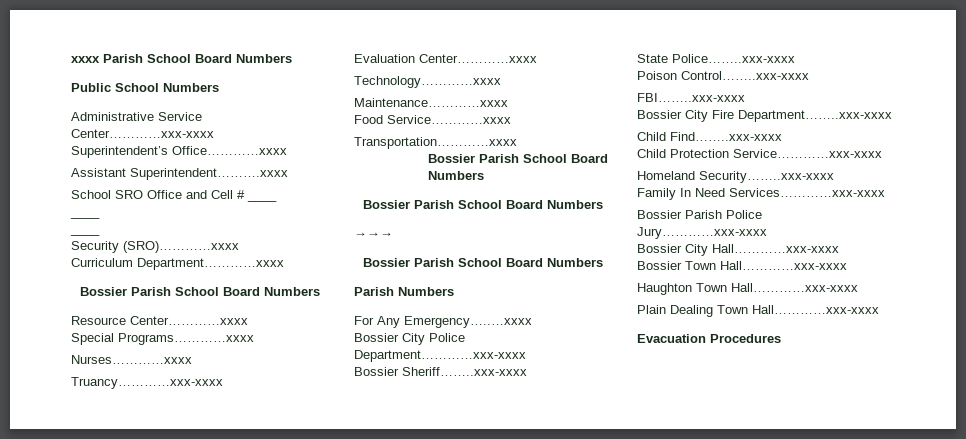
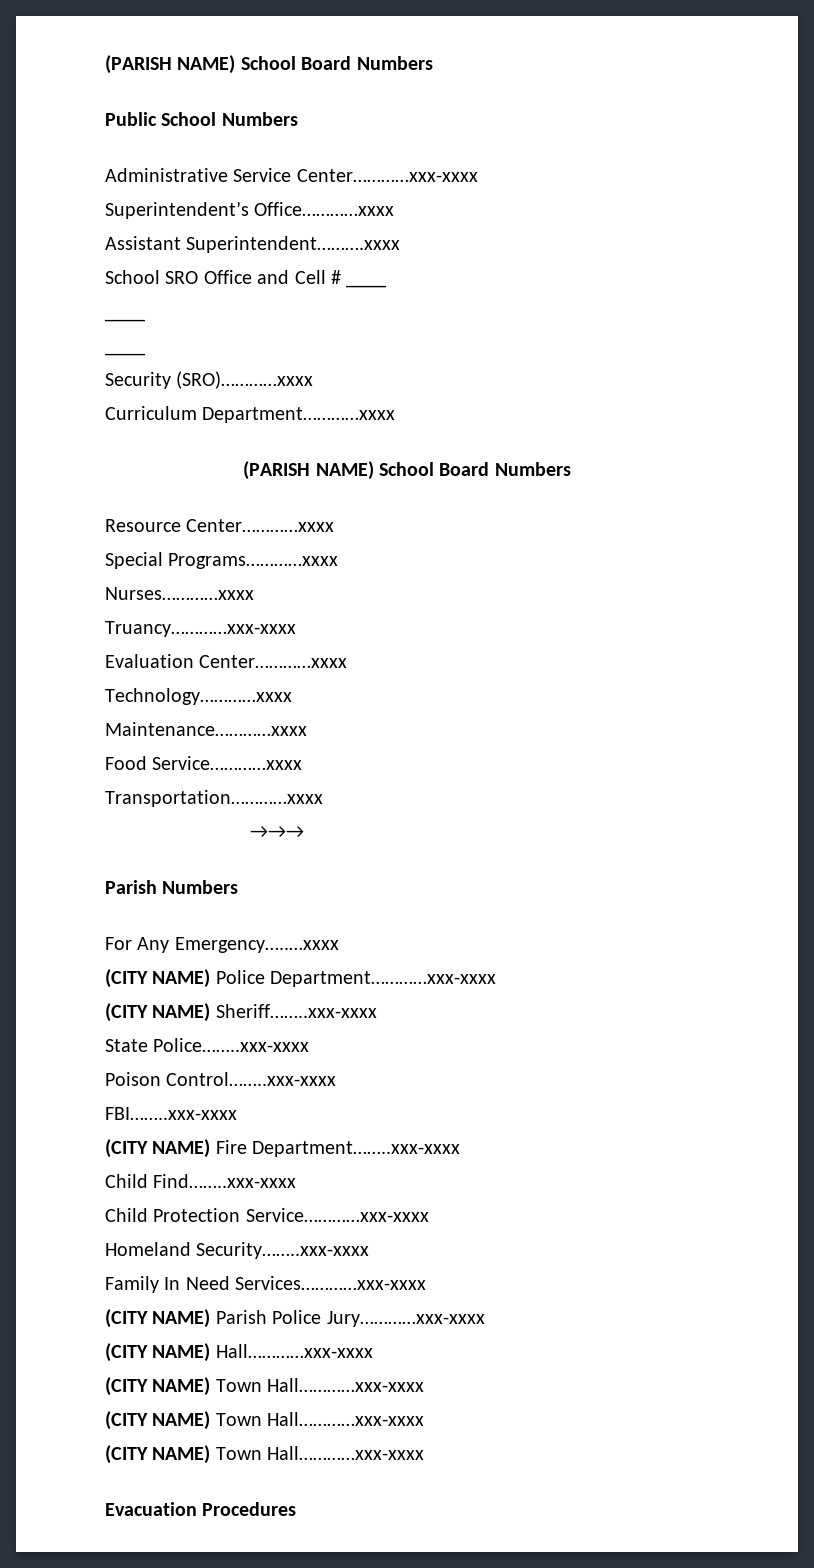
[71,54,143,63] xxxx Parish -> [105,55,236,74] (PARISH NAME)
[80,287,171,296] Bossier Parish -> [243,461,374,480] (PARISH NAME)
[428,154,609,163] [428,171,485,180] [363,200,603,209] [354,232,393,238] [363,258,603,267] Bossier Parish School Board Numbers // Bossier Parish School Board Numbers // →→→ // Bossier Parish School Board Numbers -> [249,826,304,838] →→→
[354,333,425,345] Bossier City -> [105,969,211,988] (CITY NAME)
[354,367,399,376] Bossier -> [105,1003,211,1022] (CITY NAME)
[637,110,708,122] Bossier City -> [105,1139,211,1158] (CITY NAME)
[637,210,682,219] Bossier -> [105,1309,211,1328] (CITY NAME)
[637,244,839,256] [637,261,847,270] [637,283,858,295] [637,305,713,317] Bossier City Hall…………xxx-xxxx // Bossier Town Hall…………xxx-xxxx // Haughton Town Hall…………xxx-xxxx // Plain Dealing -> [105,1343,373,1362] [105,1377,425,1396] [105,1411,425,1430] [105,1445,211,1464] (CITY NAME) Hall…………xxx-xxxx // (CITY NAME) Town Hall…………xxx-xxxx // (CITY NAME) Town Hall…………xxx-xxxx // (CITY NAME)

